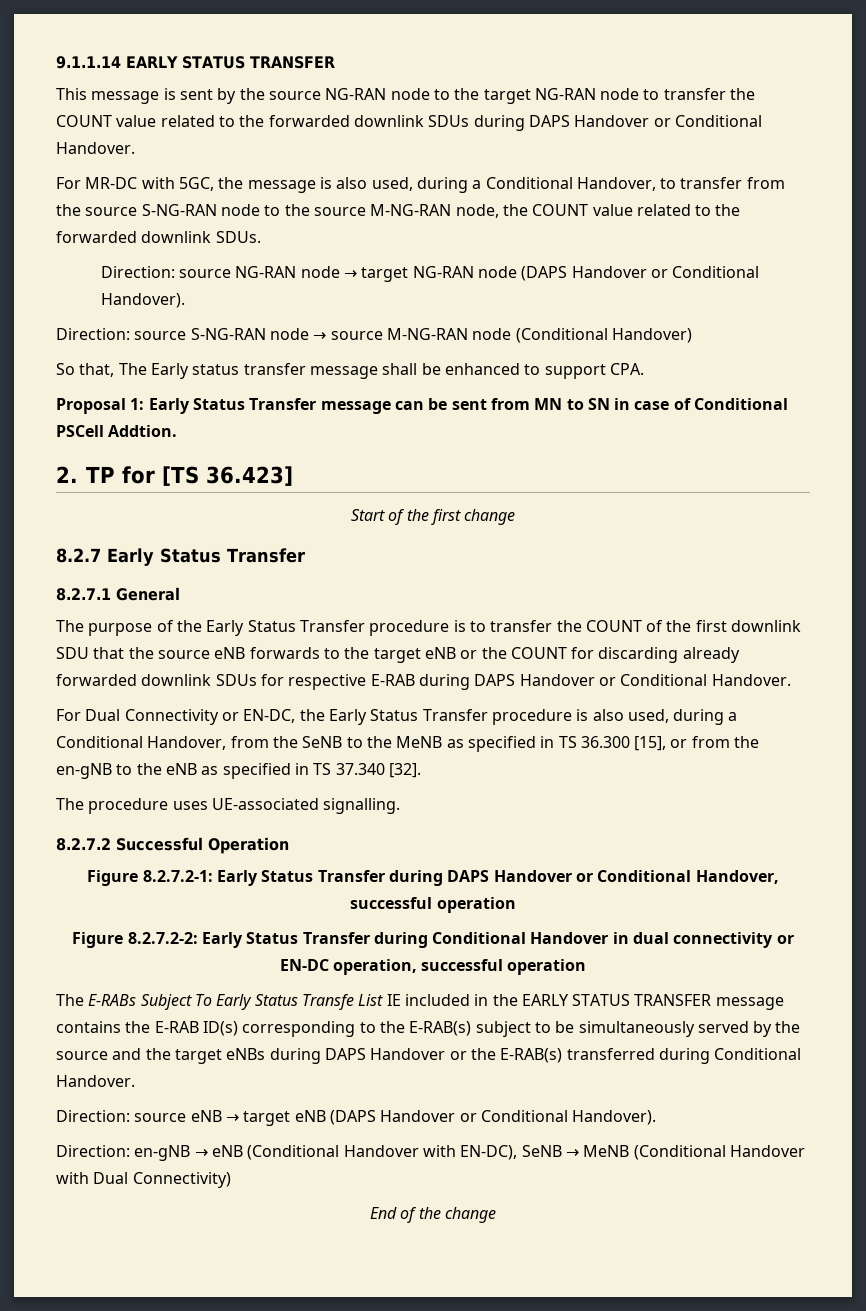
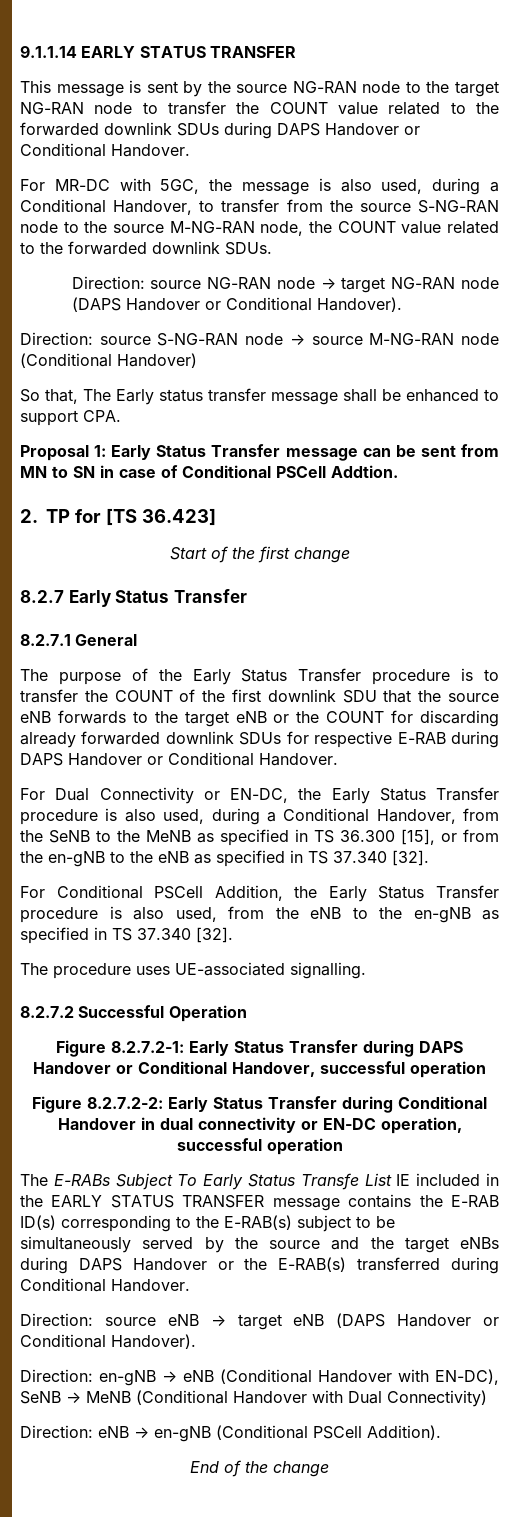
(421, 770) none -> [20,885,499,902] [20,906,499,923] [20,927,233,944] // For Conditional PSCell Addition, the Early Status Transfer procedure is also used, from the eNB to the en-gNB as specified in TS 37.340 [32].
(231, 1180) none -> [20,1425,441,1442] // Direction: eNB → en-gNB (Conditional PSCell Addition).

